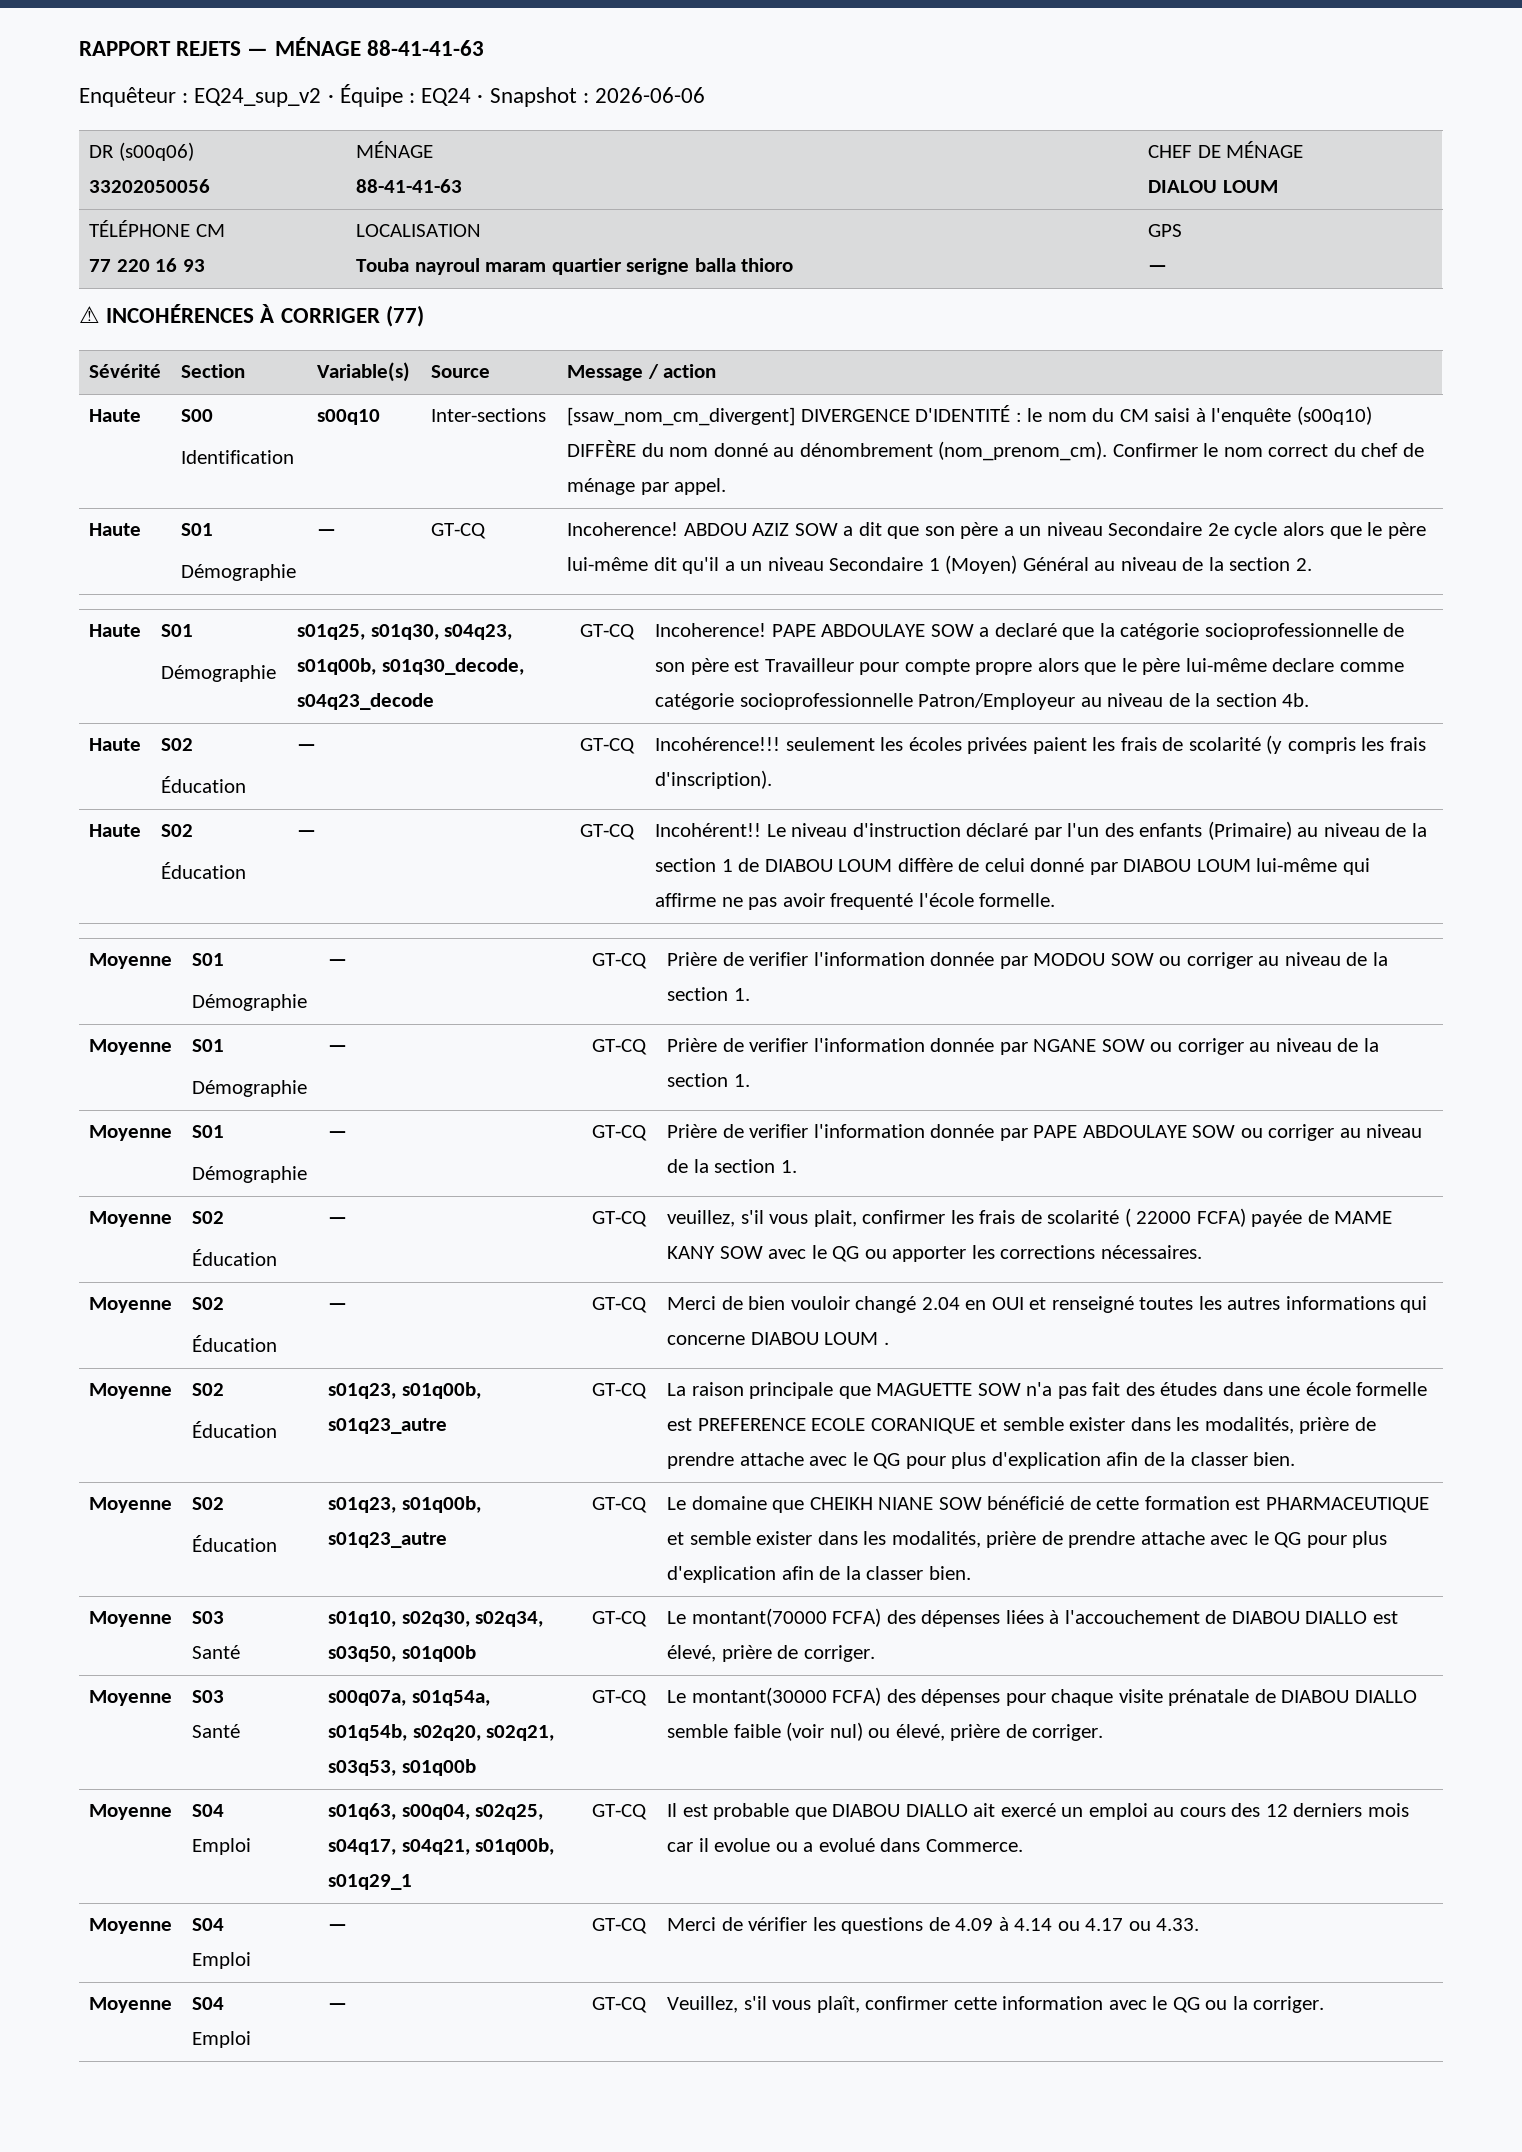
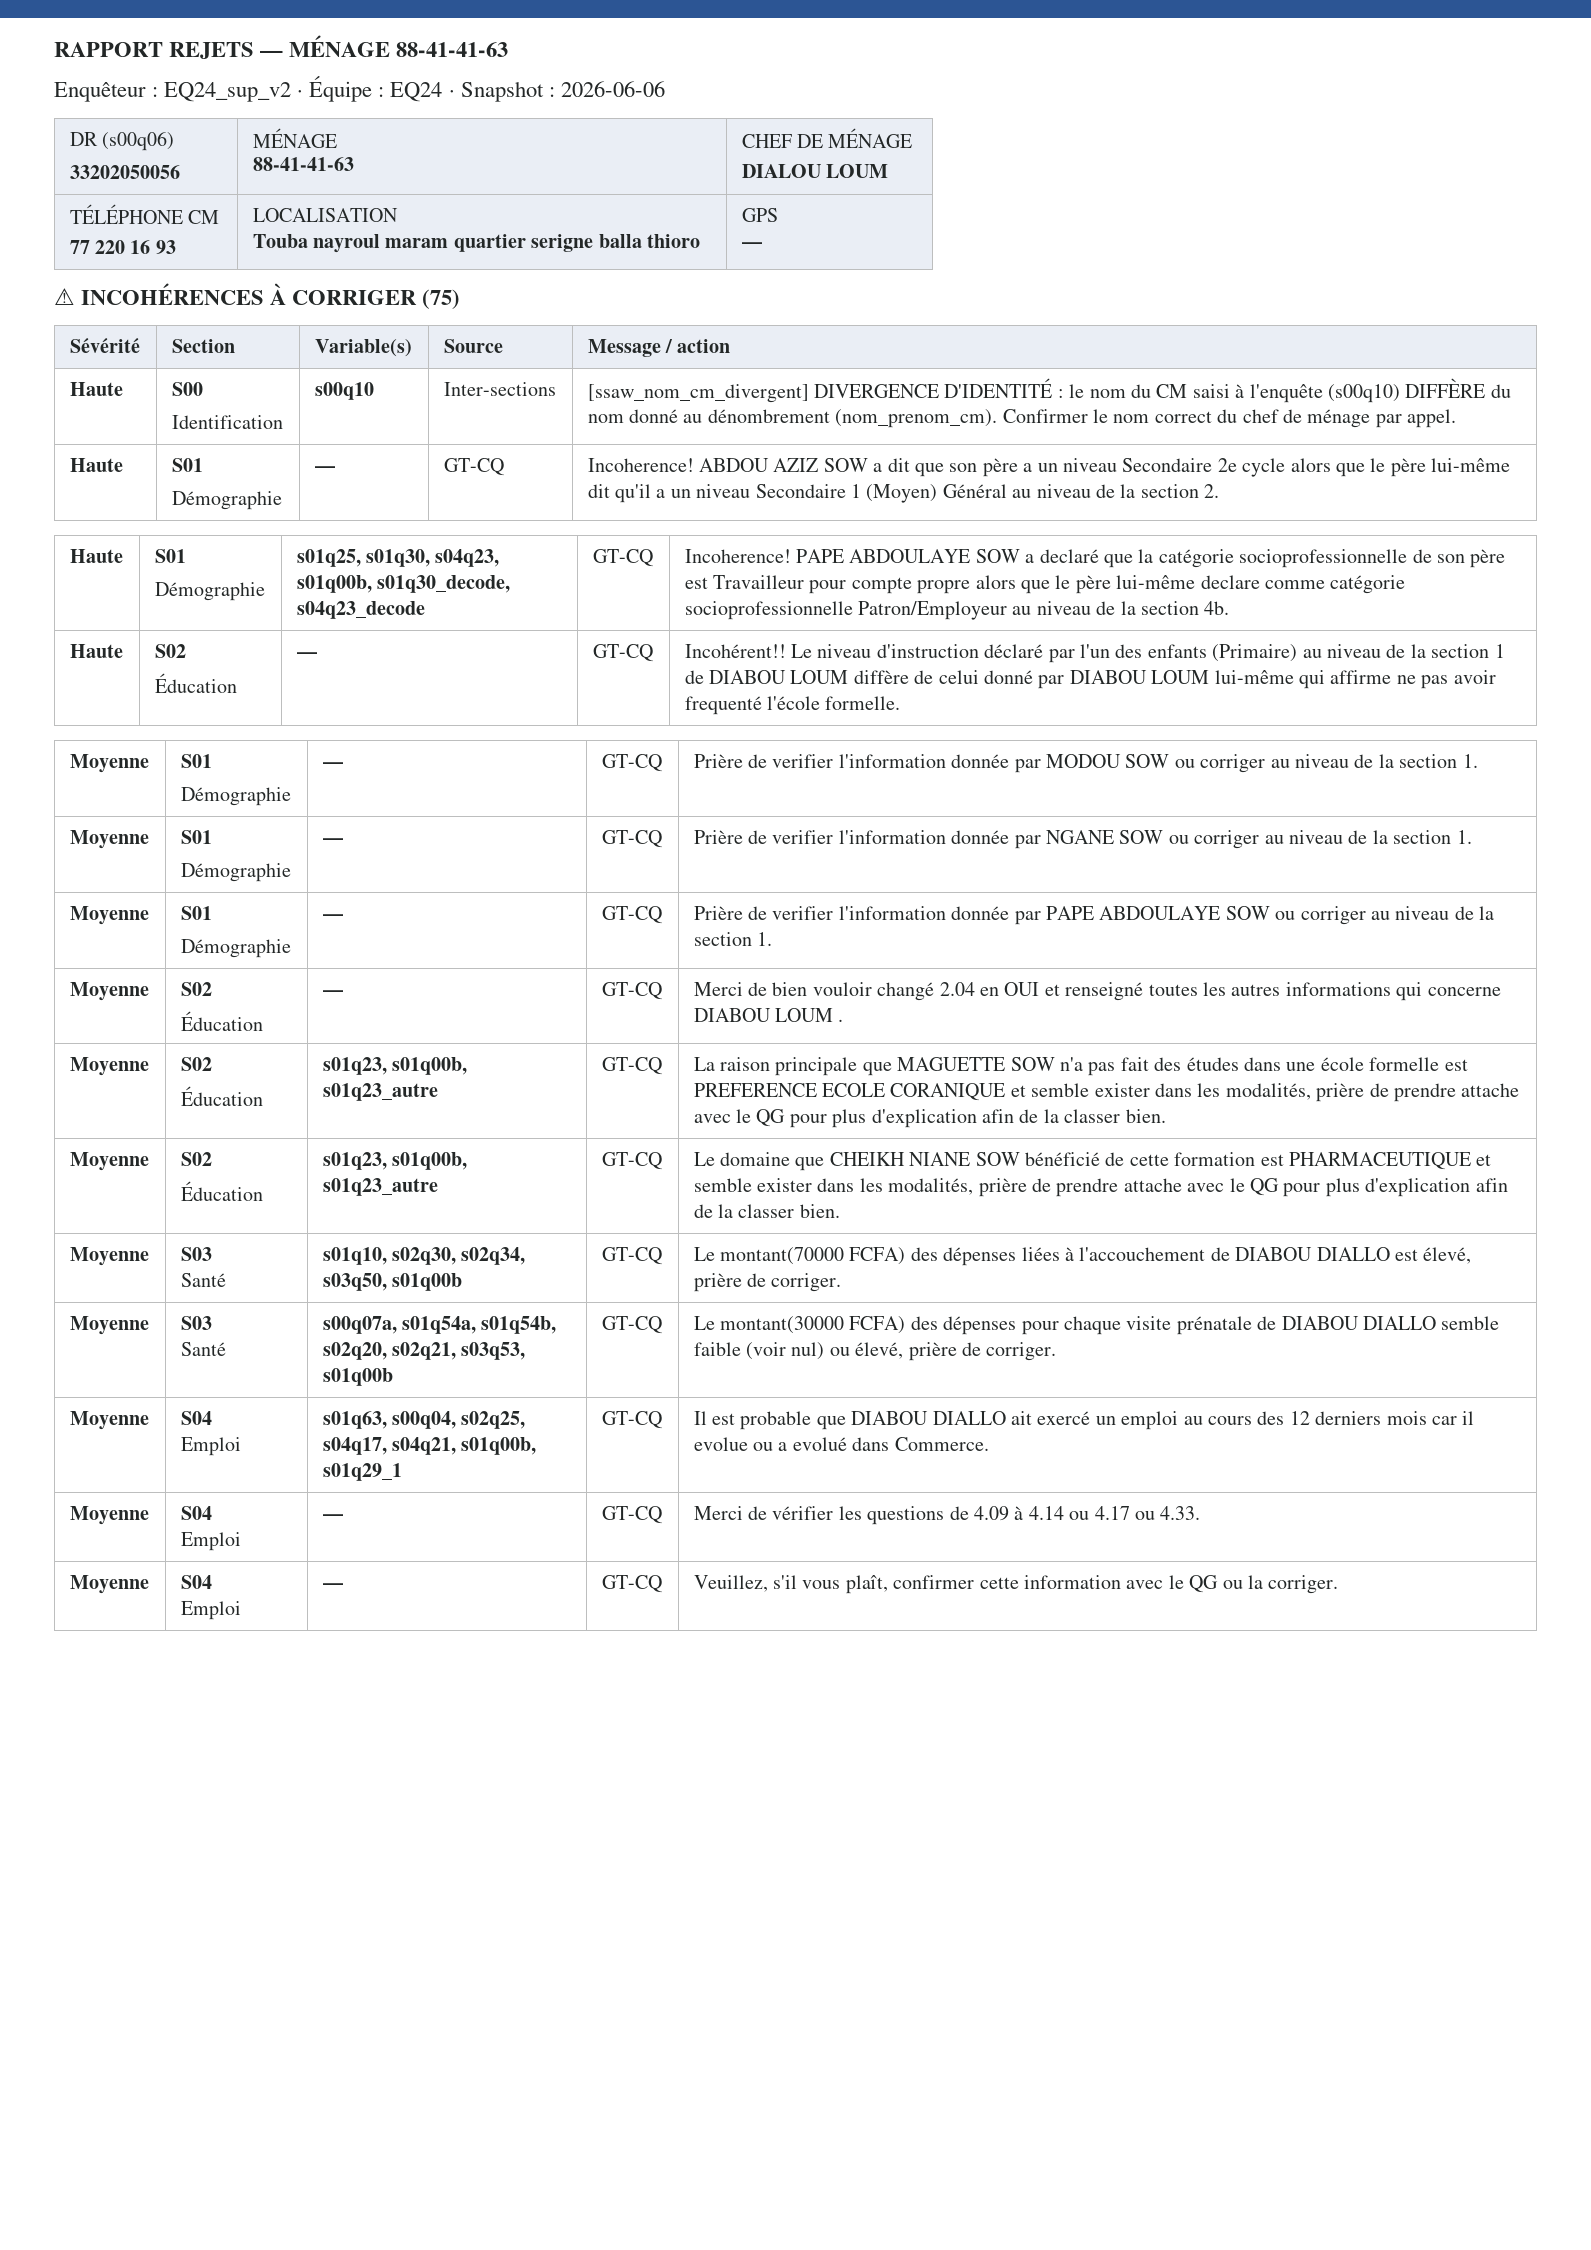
[385,305,424,327] (77) -> [422,289,461,309] (75)
[160,776,246,793] [296,744,316,751] [579,738,635,754] [654,735,1426,754] [654,770,772,789] [88,824,141,837] [160,824,193,837] // Éducation | — | GT-CQ | Incohérence!!! seulement les écoles privées paient les frais de scolarité (y compris les frais d'inscription). // Haute | S02 -> (186, 651) none
[191,1249,277,1266] [327,1217,347,1224] [591,1211,647,1227] [666,1208,1393,1227] [666,1245,1202,1262] [88,1297,172,1313] [191,1297,224,1310] // Éducation | — | GT-CQ | veuillez, s'il vous plait, confirmer les frais de scolarité ( 22000 FCFA) payée de MAME KANY SOW avec le QG ou apporter les corrections nécessaires. // Moyenne | S02 -> (212, 989) none

